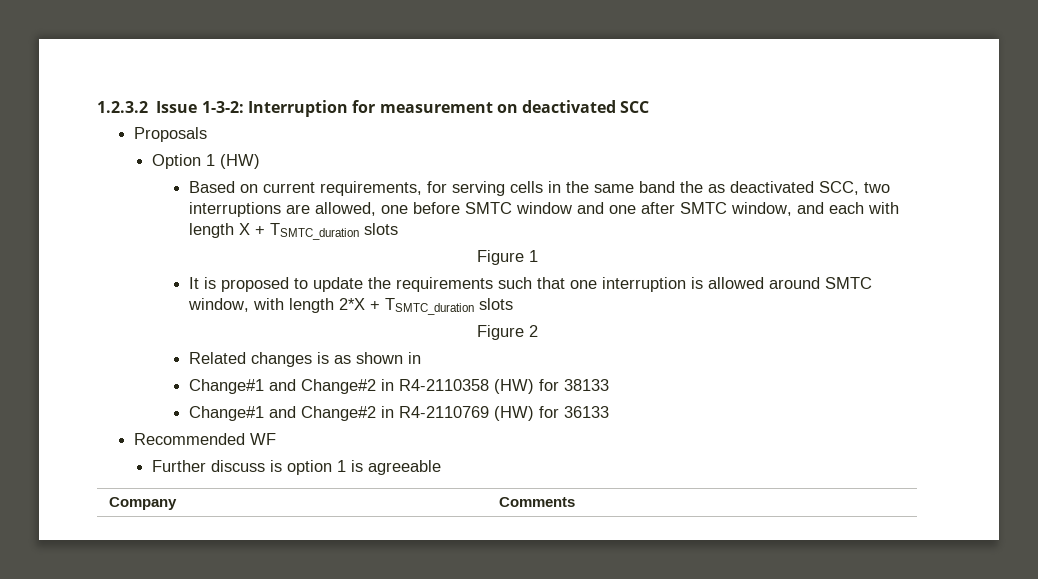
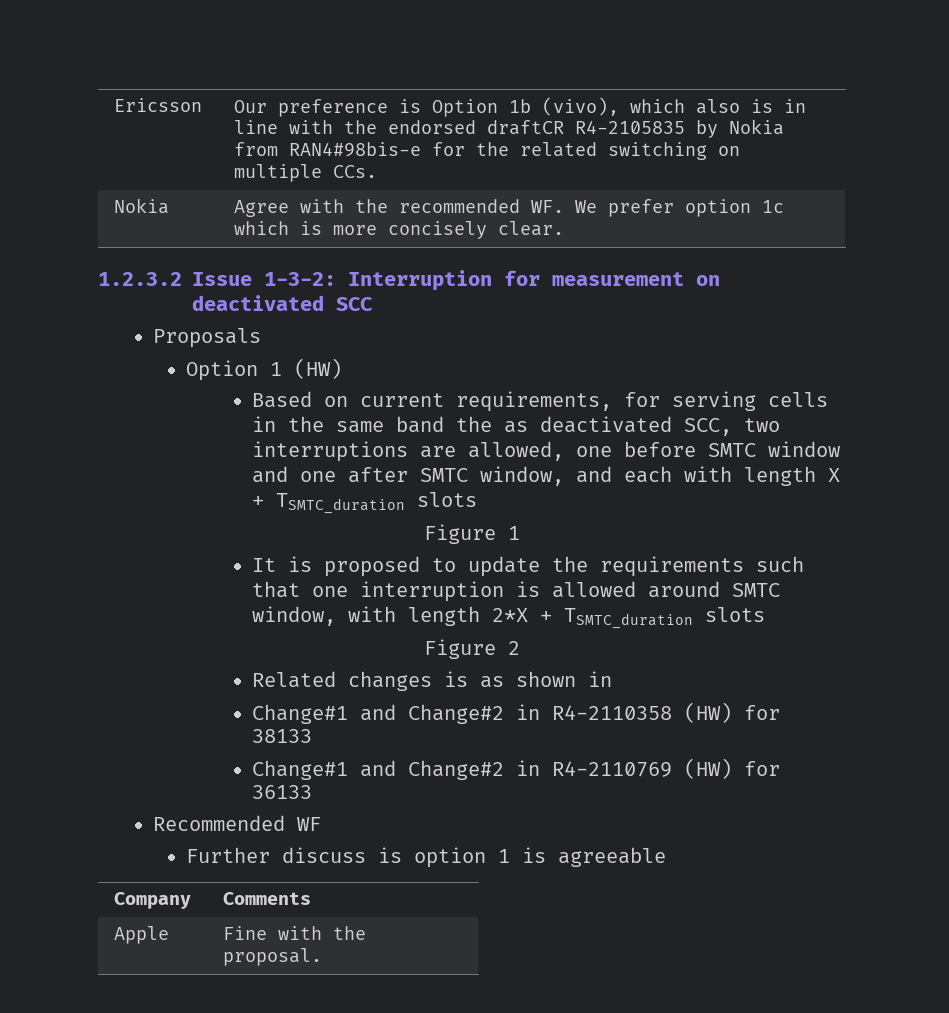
(97, 107) none -> [113,98,202,112] [233,97,806,117] [233,119,784,138] [233,142,740,160] [233,164,377,182] [113,198,169,214] [233,199,784,217] [233,221,564,239] Ericsson | Our preference is Option 1b (vivo), which also is in line with the endorsed draftCR R4-2105835 by Nokia from RAN4#98bis-e for the related switching on multiple CCs. // Nokia | Agree with the recommended WF. We prefer option 1c which is more concisely clear. //
(575, 502) none -> [113,926,169,944] [222,926,366,940] [222,948,322,966] // Apple | Fine with the proposal.

